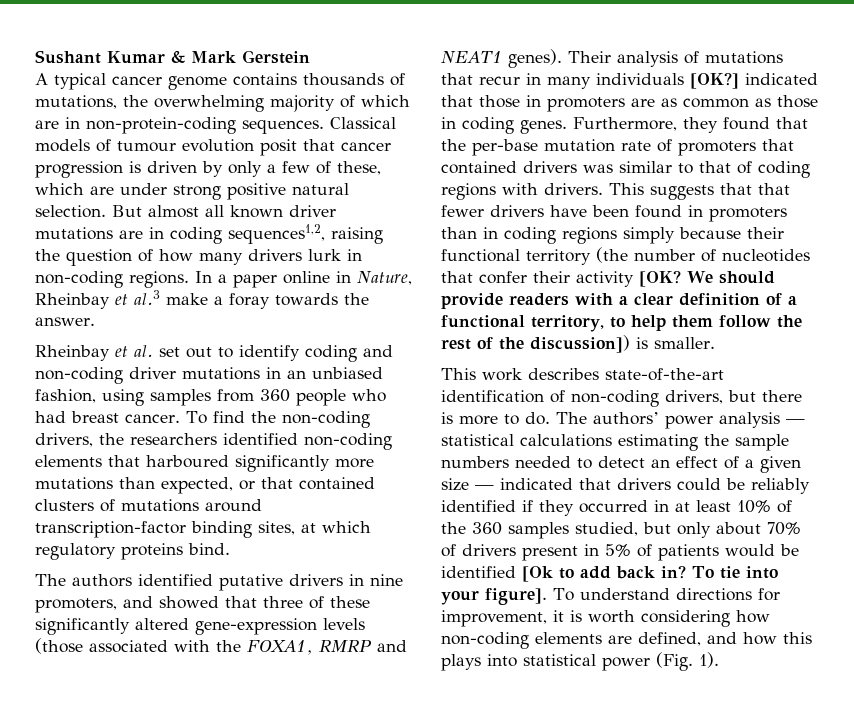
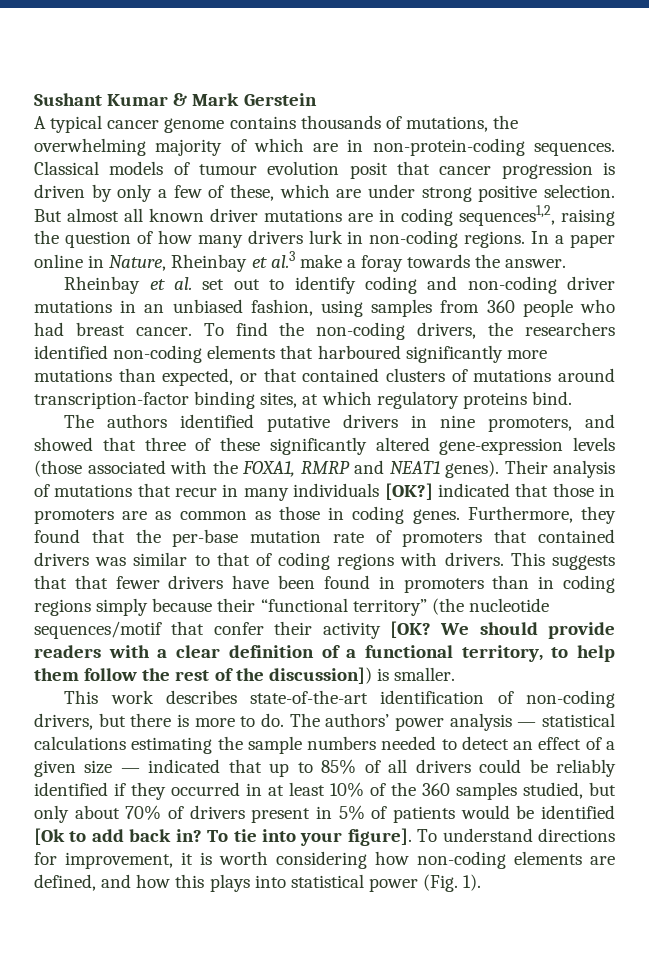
[292,183,349,195] natural -> (538, 193) none
[441,247,810,265] functional territory (the number of nucleotides -> [260,598,549,616] [34,621,162,639] “functional territory” (the nucleotide sequences/motif
(611, 484) none -> [269,759,408,777] up to 85% of all

